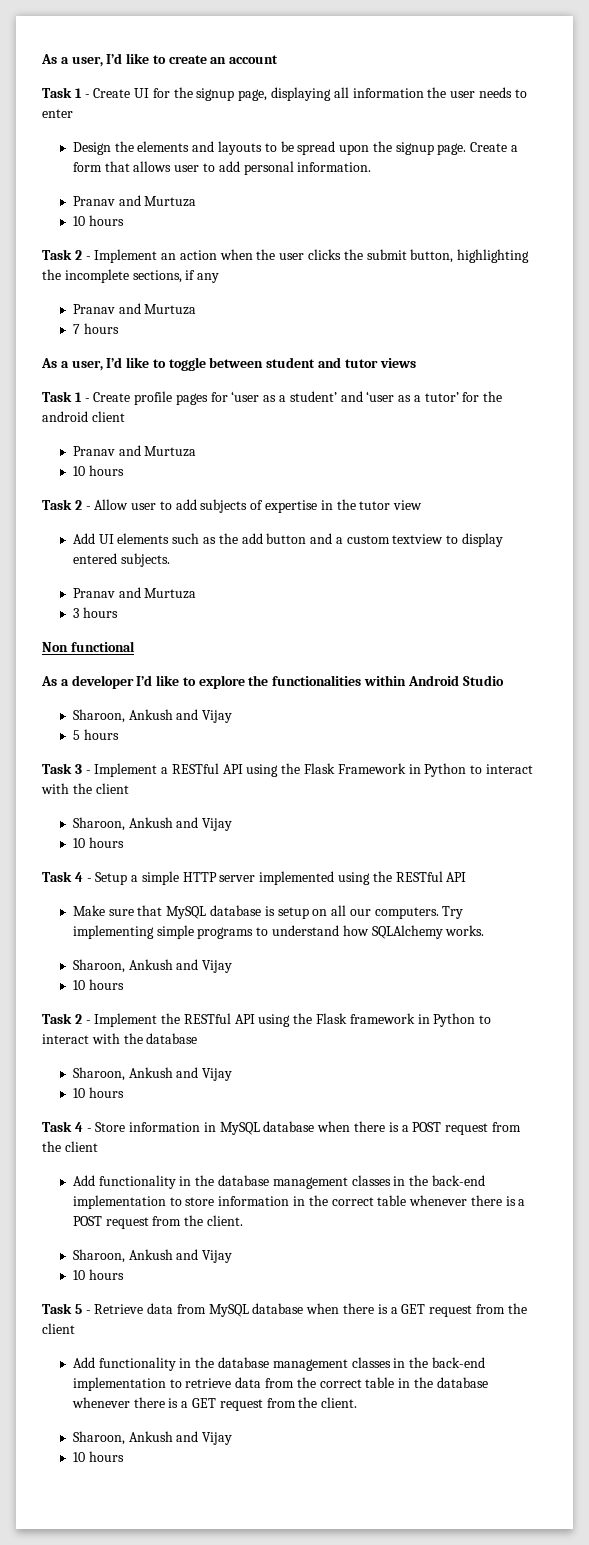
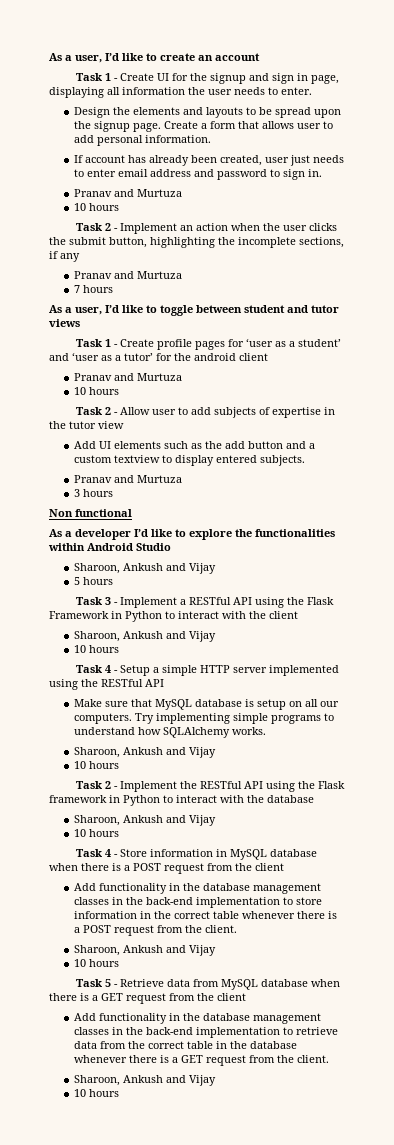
(235, 94) none -> [249,73,309,84] and sign in
[42,109,73,118] enter -> [281,87,312,95] enter.
(372, 167) none -> [74,155,345,166] [74,169,323,180] // If account has already been created, user just needs to enter email address and password to sign in.

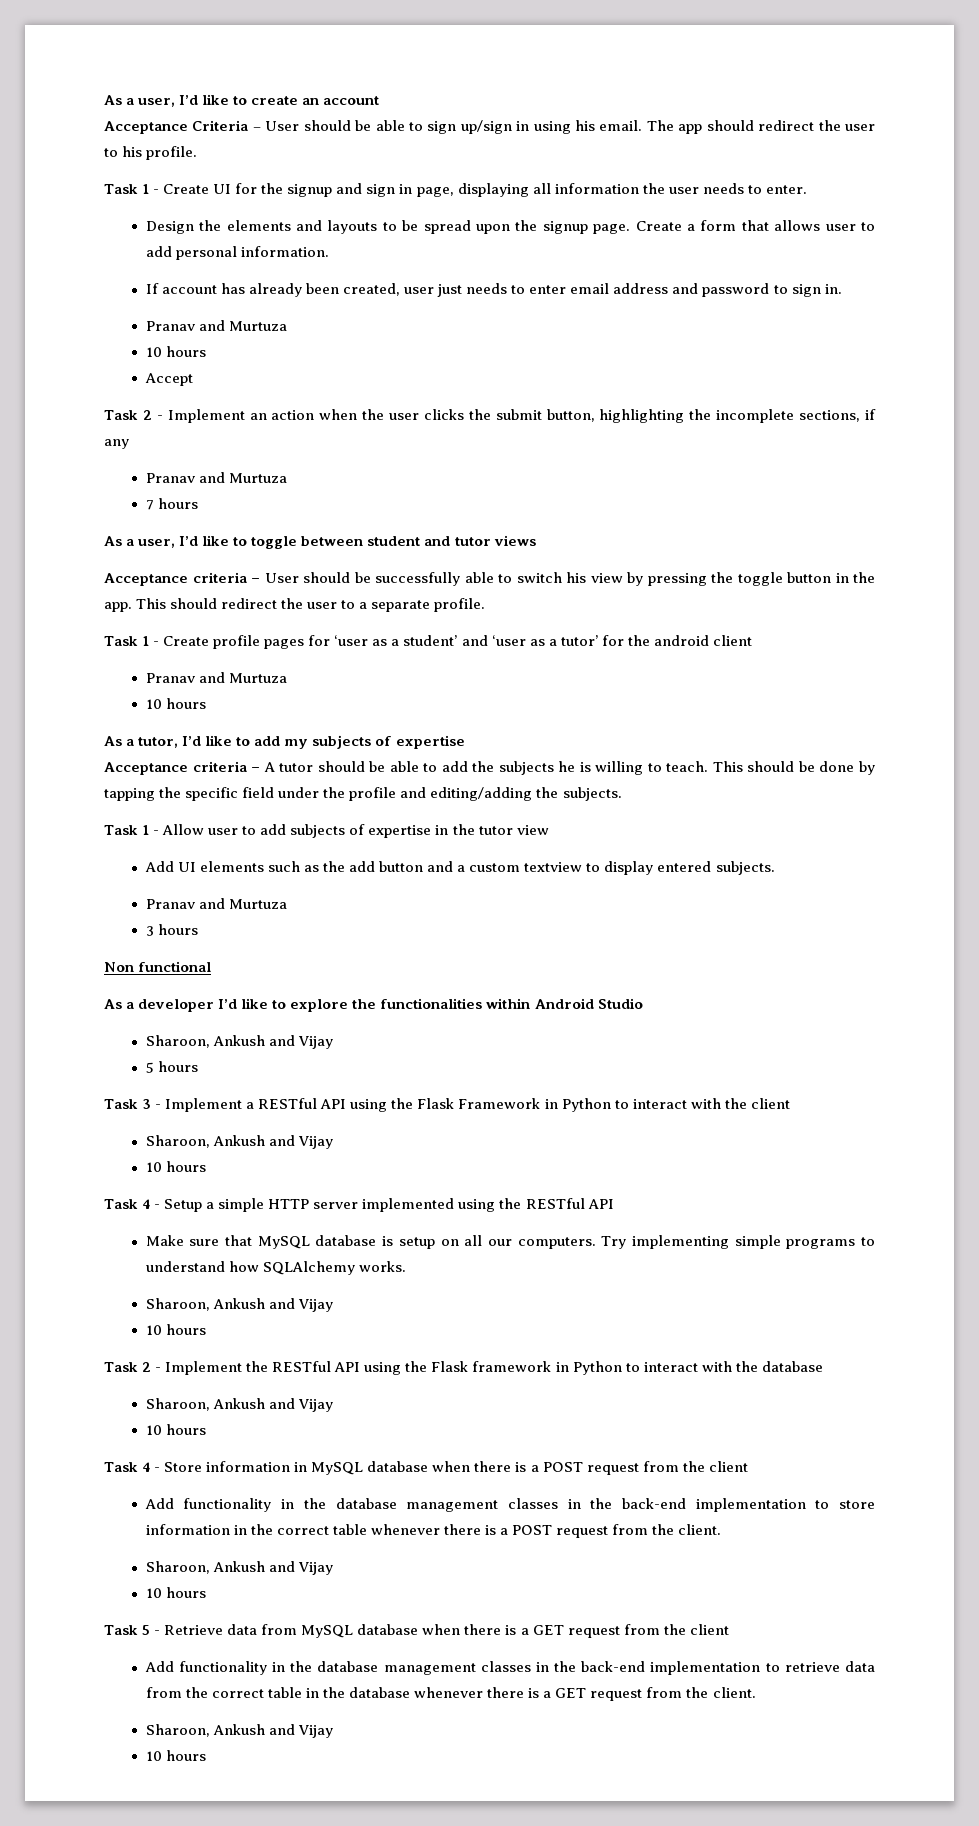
(260, 57) none -> [104,120,876,134] [104,146,198,160] // Acceptance Criteria – User should be able to sign up/sign in using his email. The app should redirect the user to his profile.
(120, 207) none -> [144,373,193,386] // Accept
(80, 323) none -> [104,572,875,586] [104,598,486,612] // Acceptance criteria – User should be successfully able to switch his view by pressing the toggle button in the app. This should redirect the user to a separate profile.
[76,407,112,415] // Task 2 -> [104,735,465,749] [104,761,875,775] [104,787,622,801] [104,825,150,835] // As a tutor, I’d like to add my subjects of expertise // Acceptance criteria – A tutor should be able to add the subjects he is willing to teach. This should be done by tapping the specific field under the profile and editing/adding the subjects. // Task 1

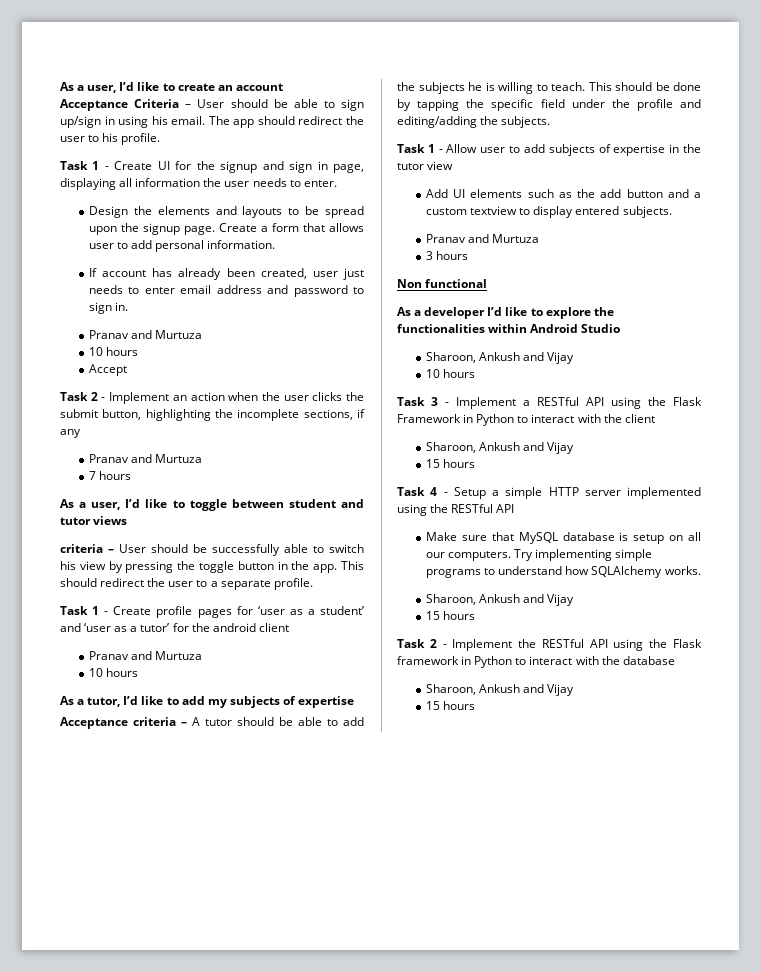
[104,573,188,586] Acceptance -> (128, 520) none
[145,1062,154,1073] 5 -> [426,369,441,378] 10
[145,1162,162,1172] 10 -> [426,459,441,468] 15
[145,1325,162,1335] 10 -> [426,611,441,620] 15
[145,1424,206,1435] [104,1461,748,1475] [144,1498,875,1512] [145,1524,722,1538] [145,1561,333,1575] [145,1587,206,1598] [104,1624,729,1638] [144,1661,875,1675] [145,1687,756,1701] [145,1724,333,1738] [145,1750,206,1761] 10 hours // Task 4 - Store information in MySQL database when there is a POST request from the client // Add functionality in the database management classes in the back-end implementation to store information in the correct table whenever there is a POST request from the client. // Sharoon, Ankush and Vijay // 10 hours // Task 5 - Retrieve data from MySQL database when there is a GET request from the client // Add functionality in the database management classes in the back-end implementation to retrieve data from the correct table in the database whenever there is a GET request from the client. // Sharoon, Ankush and Vijay // 10 hours -> [426,701,476,710] 15 hours

